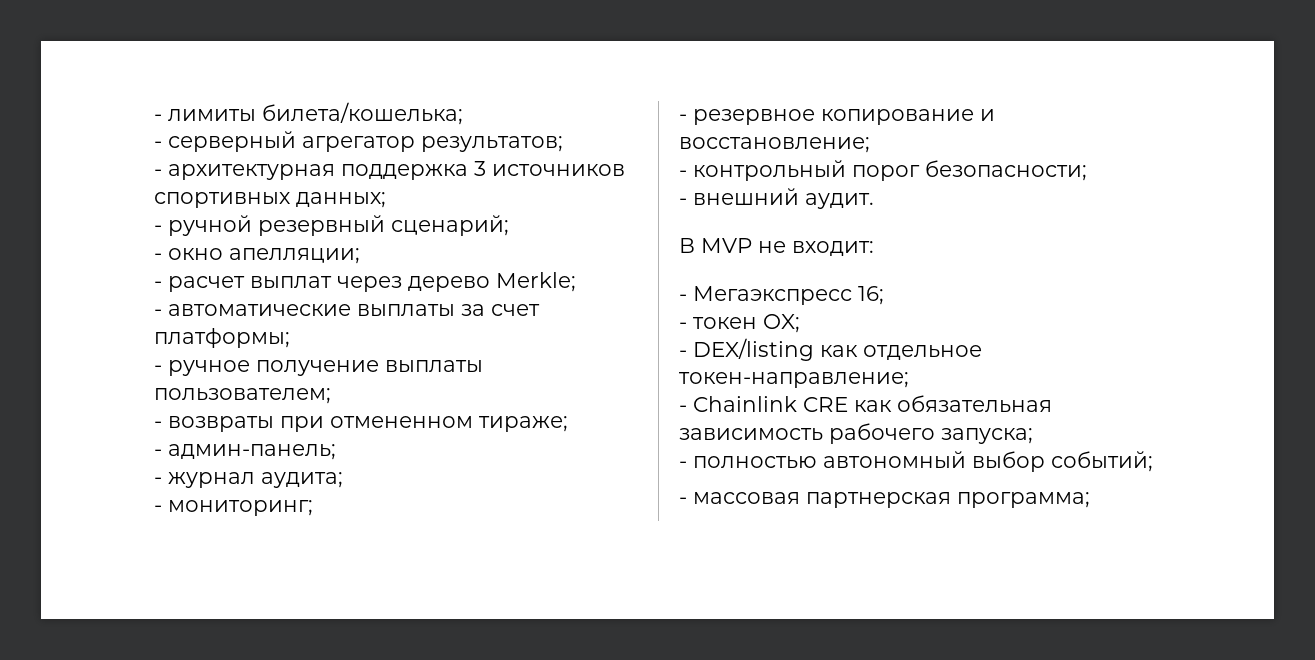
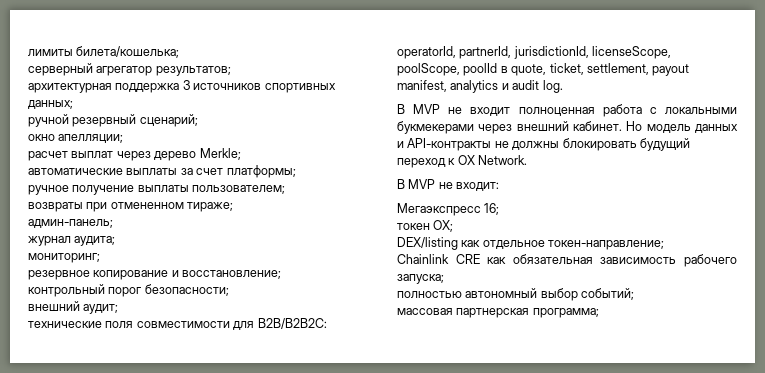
[154,114,162,121] - -> (28, 52) none
[154,141,162,148] - -> (180, 52) none
[154,169,162,176] - -> (231, 71) none
[154,225,162,232] - -> (73, 104) none
[154,253,162,260] - -> (198, 120) none
[154,281,162,288] - -> (124, 138) none
[154,309,162,316] - -> (241, 154) none
[154,365,162,372] - -> (296, 171) none
[154,421,162,428] - -> (286, 189) none
[154,449,162,456] - -> (234, 207) none
[154,477,162,484] - -> (113, 223) none
[154,505,162,512] - -> (116, 241) none
[679,114,687,121] - -> (100, 258) none
[679,170,687,177] - -> (282, 274) none
[679,188,874,209] - внешний аудит. -> [28,301,119,314] [28,318,327,330] [397,46,672,59] [397,63,690,76] [397,80,563,93] [397,104,737,117] [397,121,738,134] [397,138,690,151] [397,155,528,168] внешний аудит; // технические поля совместимости для B2B/B2B2C: operatorId, partnerId, jurisdictionId, licenseScope, poolScope, poolId в quote, ticket, settlement, payout manifest, analytics и audit log. // В MVP не входит полноценная работа с локальными букмекерами через внешний кабинет. Но модель данных и API-контракты не должны блокировать будущий переход к OX Network.
[679,294,687,301] - -> (500, 186) none
[679,322,687,329] - -> (500, 209) none
[679,350,687,357] - -> (454, 226) none
[679,405,687,412] - -> (665, 245) none
[679,461,687,468] - -> (444, 279) none
[679,497,687,504] - -> (635, 294) none

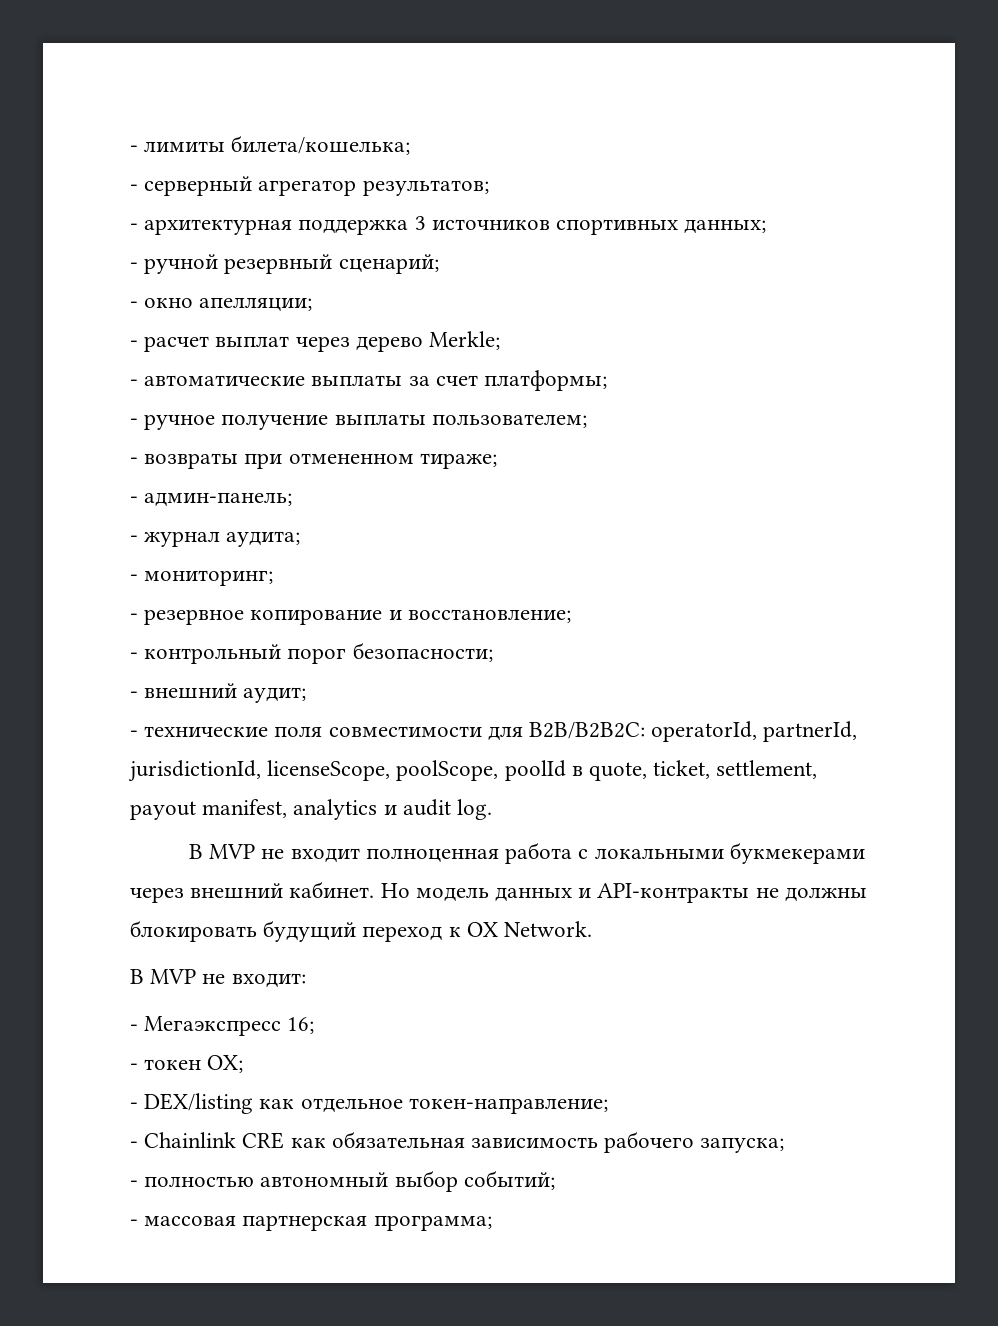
(28, 52) none -> [130,145,138,152] -
(180, 52) none -> [130,184,138,191] -
(231, 71) none -> [130,223,138,230] -
(73, 104) none -> [130,262,138,269] -
(198, 120) none -> [130,301,138,308] -
(124, 138) none -> [130,340,138,347] -
(241, 154) none -> [130,379,138,386] -
(296, 171) none -> [130,418,138,425] -
(286, 189) none -> [130,457,138,464] -
(234, 207) none -> [130,496,138,503] -
(113, 223) none -> [130,535,138,542] -
(116, 241) none -> [130,574,138,581] -
(100, 258) none -> [130,613,138,620] -
(282, 274) none -> [130,652,138,659] -
(229, 290) none -> [130,691,138,698] -
(119, 309) none -> [130,730,138,737] -
(500, 186) none -> [130,1024,138,1031] -
(500, 209) none -> [130,1063,138,1070] -
(454, 226) none -> [130,1102,138,1109] -
(665, 245) none -> [130,1141,138,1148] -
(444, 279) none -> [130,1180,138,1187] -
(635, 294) none -> [130,1219,138,1226] -

